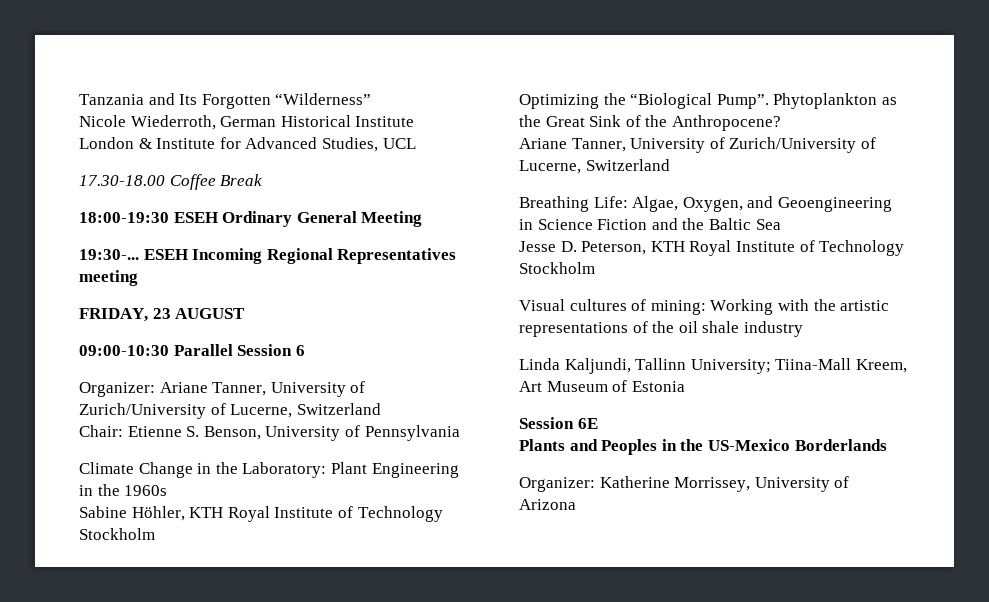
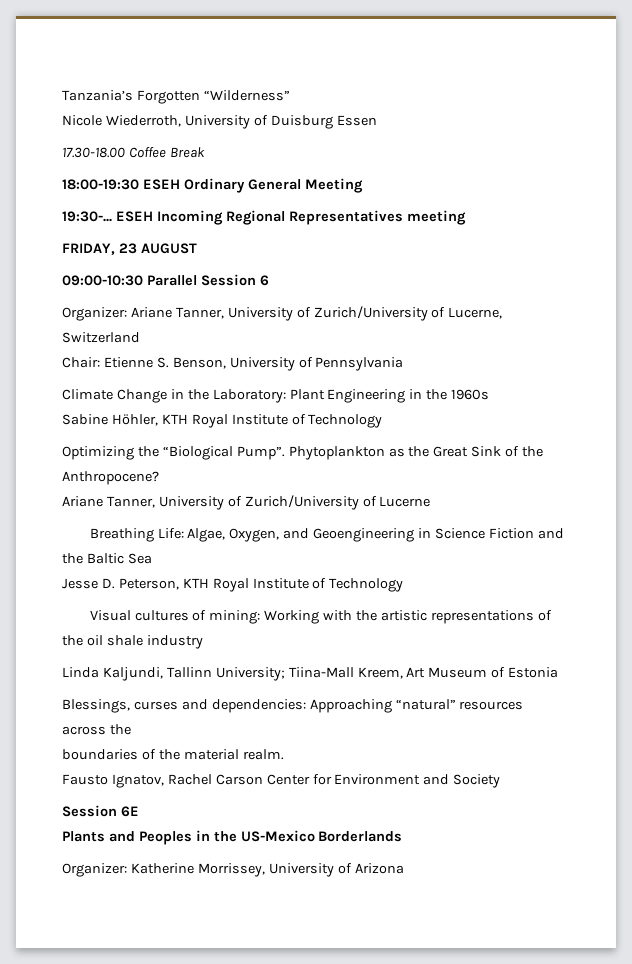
[79,93,198,105] Tanzania and Its -> [62,90,133,101] Tanzania’s
[220,115,415,127] [79,137,416,152] German Historical Institute London & Institute for Advanced Studies, UCL -> [184,115,377,129] University of Duisburg Essen
[79,528,155,540] Stockholm -> (383, 421) none
[519,159,670,174] Lucerne, Switzerland -> [379,496,431,507] Lucerne
[519,262,595,274] Stockholm -> (404, 585) none
(685, 386) none -> [62,699,524,713] [62,724,131,735] [62,749,284,760] [62,774,501,788] // Blessings, curses and dependencies: Approaching “natural” resources across the // boundaries of the material realm. // Fausto Ignatov, Rachel Carson Center for Environment and Society

